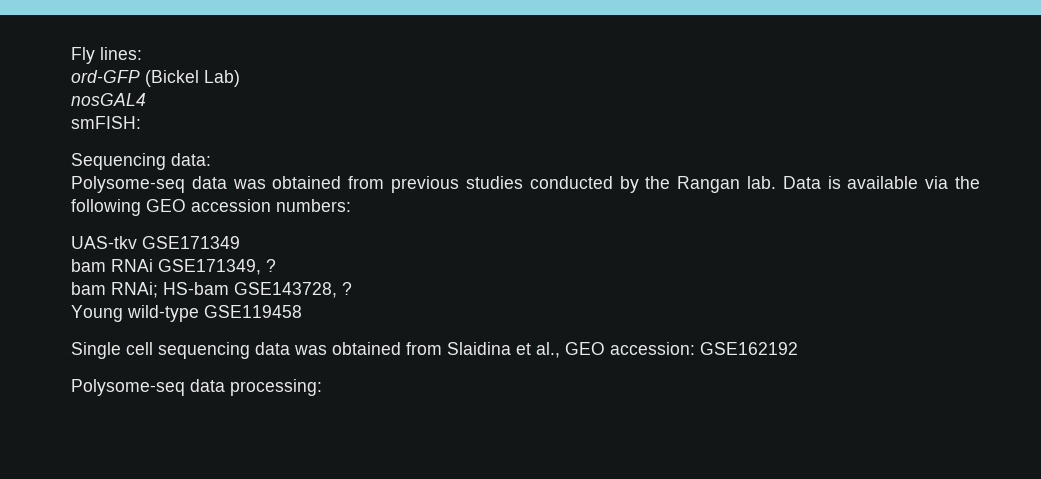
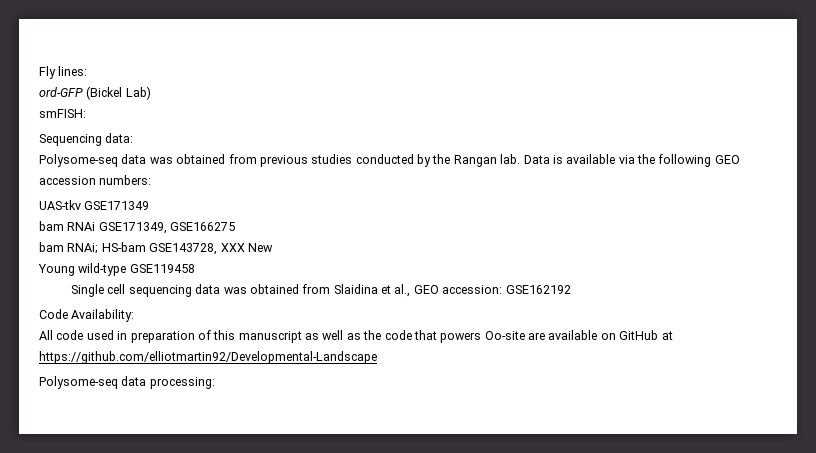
[71,93,146,106] // nosGAL4 -> (151, 93) none
[266,259,276,272] ? -> [170,222,236,231] GSE166275
[342,282,352,295] ? -> [220,243,273,252] XXX New
(798, 348) none -> [39,309,135,322] [39,330,673,343] [39,351,377,364] // Code Availability: // All code used in preparation of this manuscript as well as the code that powers Oo-site are available on GitHub at https://github.com/elliotmartin92/Developmental-Landscape

